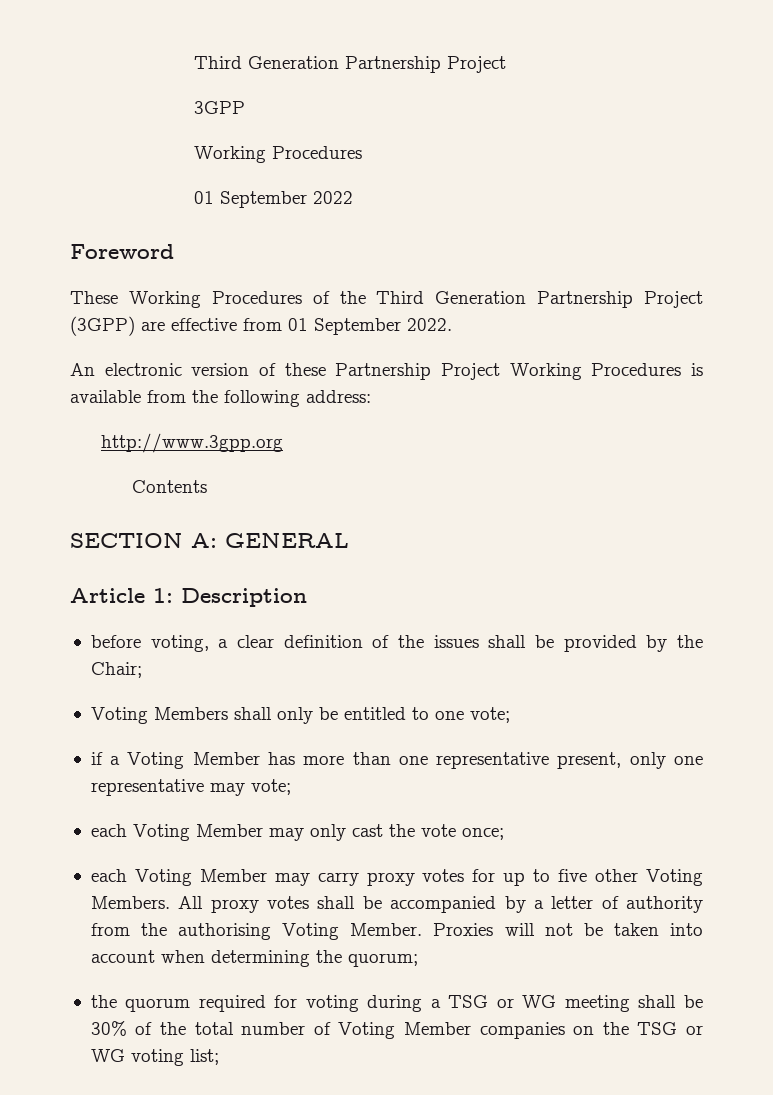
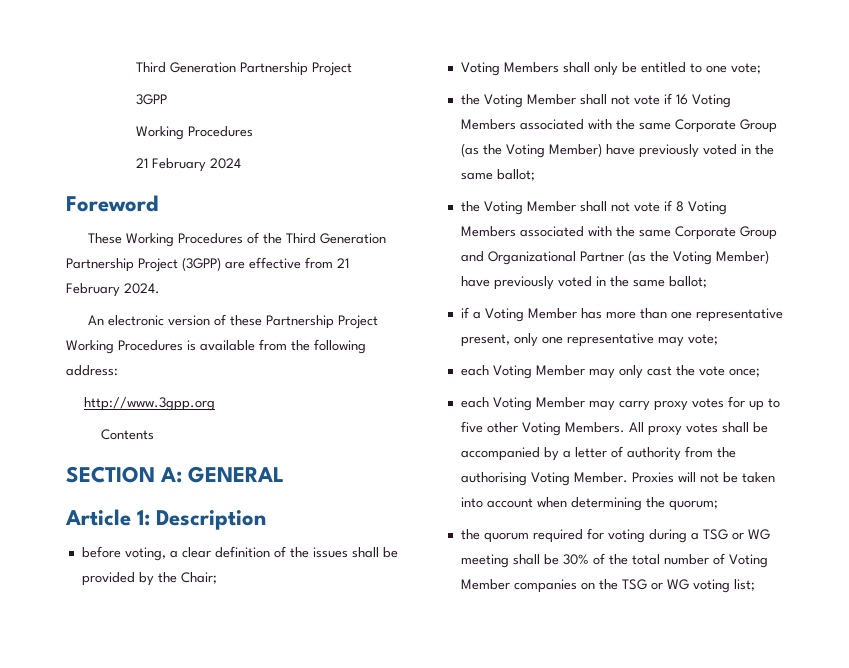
[194,191,354,208] 01 September 2022 -> [136,158,242,172] 21 February 2024
[288,318,452,335] 01 September 2022. -> [337,258,349,268] [66,283,160,297] 21 February 2024.
(510, 715) none -> [460,93,731,108] [460,119,777,133] [460,143,774,158] [460,169,535,181] [460,200,727,215] [460,226,777,240] [460,250,769,265] [460,276,707,290] // the Voting Member shall not vote if 16 Voting Members associated with the same Corporate Group (as the Voting Member) have previously voted in the same ballot; // the Voting Member shall not vote if 8 Voting Members associated with the same Corporate Group and Organizational Partner (as the Voting Member) have previously voted in the same ballot;

